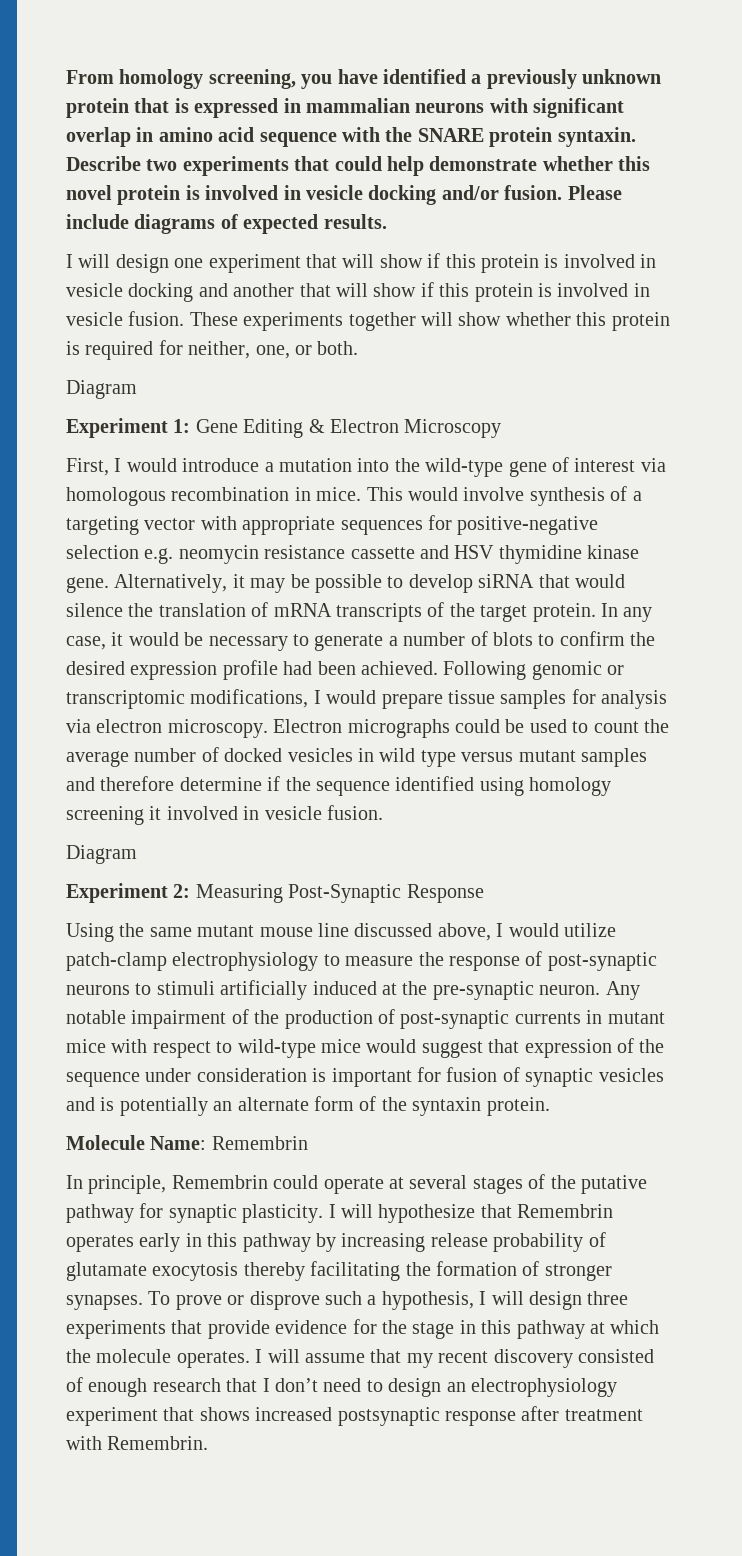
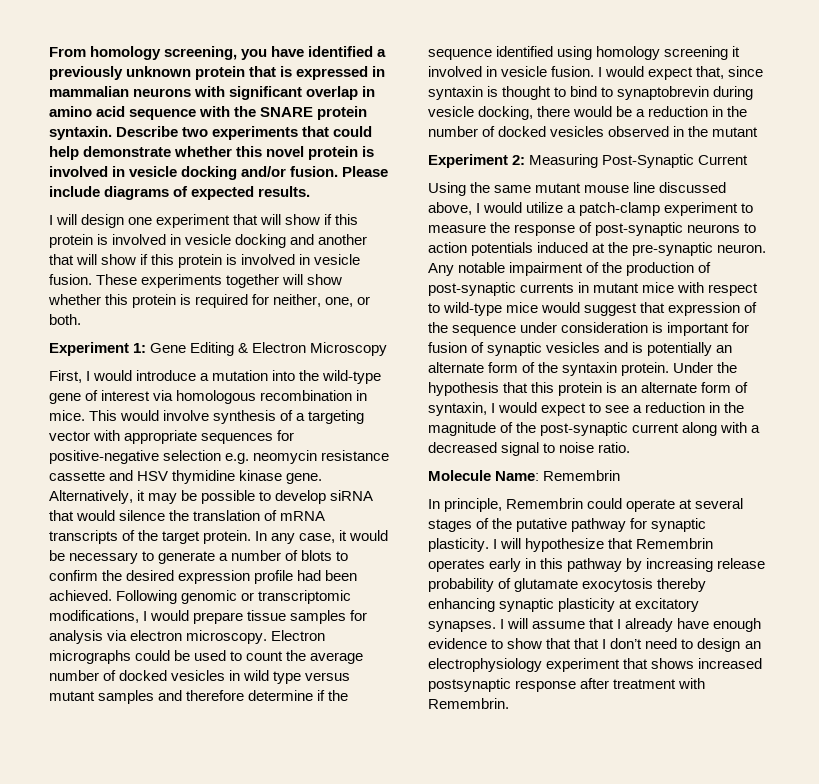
[66,380,137,399] // Diagram -> (81, 319) none
[66,845,137,864] // Diagram -> [598,66,764,80] [428,86,754,100] [428,106,748,120] [428,126,759,137] I would expect that, since syntaxin is thought to bind to synaptobrevin during vesicle docking, there would be a reduction in the number of docked vesicles observed in the mutant
[406,884,484,903] Response -> [698,155,749,165] Current
[66,952,319,971] patch-clamp electrophysiology -> [567,202,739,216] a patch-clamp experiment
[156,980,308,1000] stimuli artificially -> [428,242,534,256] action potentials
(550, 1106) none -> [673,362,738,373] [428,382,749,396] [428,402,745,416] [428,422,761,436] [428,442,631,456] Under the hypothesis that this protein is an alternate form of syntaxin, I would expect to see a reduction in the magnitude of the post-synaptic current along with a decreased signal to noise ratio.
[310,1261,612,1281] [66,1291,629,1310] [66,1319,660,1339] [66,1349,654,1368] [66,1377,221,1397] facilitating the formation of stronger synapses. To prove or disprove such a hypothesis, I will design three experiments that provide evidence for the stage in this pathway at which the molecule operates. I will assume that my recent discovery consisted of enough research -> [428,598,700,612] [428,618,762,632] [428,638,572,649] enhancing synaptic plasticity at excitatory synapses. I will assume that I already have enough evidence to show that

